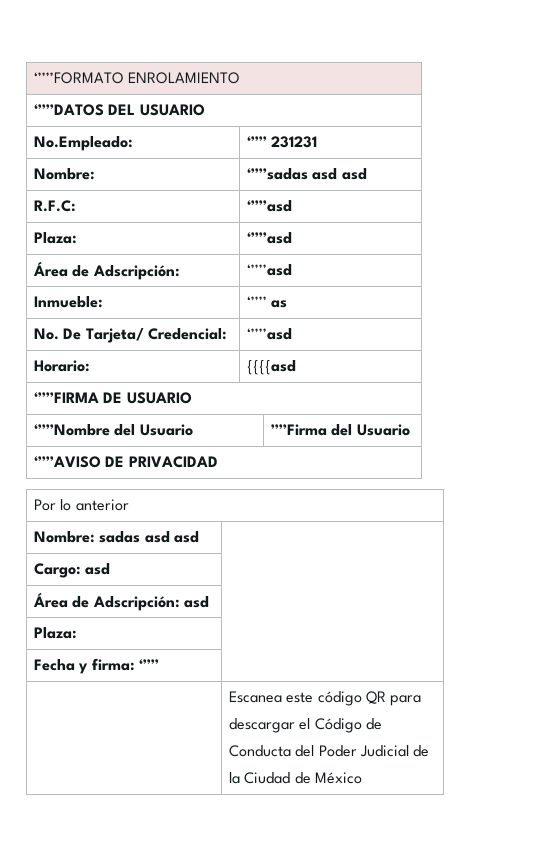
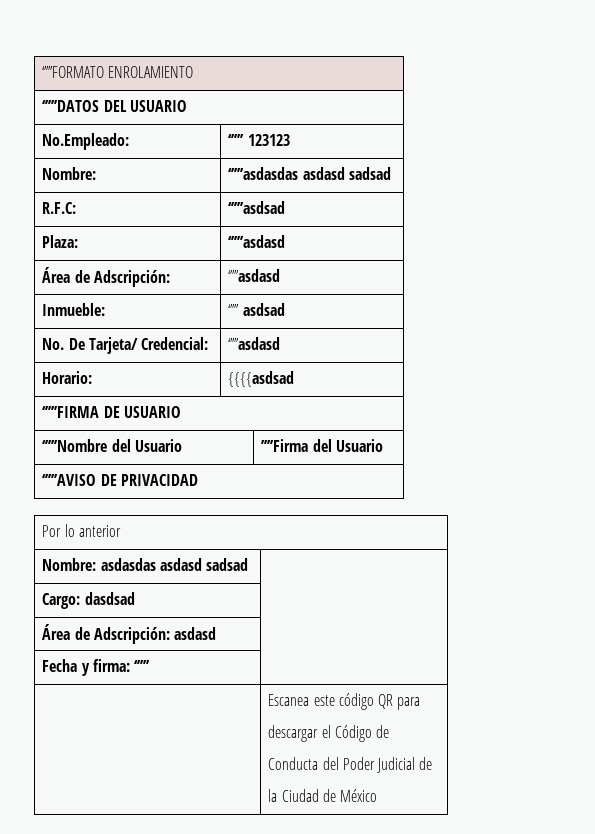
[271,136,318,148] 231231 -> [247,134,290,146] 123123
[246,168,367,180] ‘’’’’sadas asd asd -> [228,167,391,180] ‘’’’’asdasdas asdasd sadsad
[246,200,292,212] [33,232,77,244] [246,232,292,244] ‘’’’’asd // Plaza: | ‘’’’’asd -> [228,201,286,214] [42,235,79,248] [228,235,286,248] ‘’’’’asdsad // Plaza: | ‘’’’’asdasd
[246,264,292,276] ‘’’’’asd -> [228,269,281,282] ‘’’’’asdasd
[271,300,288,308] as -> [242,303,285,316] asdsad
[246,328,292,340] ‘’’’’asd -> [228,337,281,350] ‘’’’’asdasd
[246,360,296,375] {{{{asd -> [228,371,295,387] {{{{asdsad
[99,531,199,543] sadas asd asd -> [100,558,248,571] asdasdas asdasd sadsad
[85,563,111,575] [32,592,209,611] [33,627,77,639] asd | // Área de Adscripción: asd | // Plaza: -> [84,592,135,605] [42,624,216,644] dasdsad | // Área de Adscripción: asdasd

